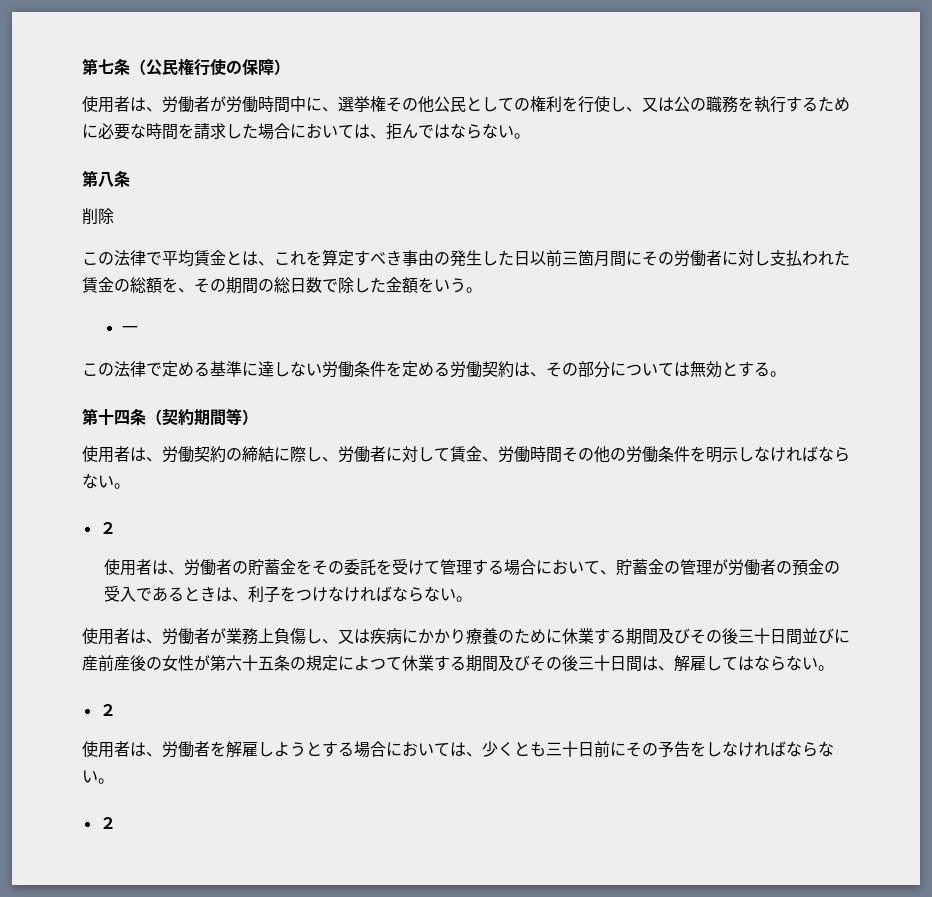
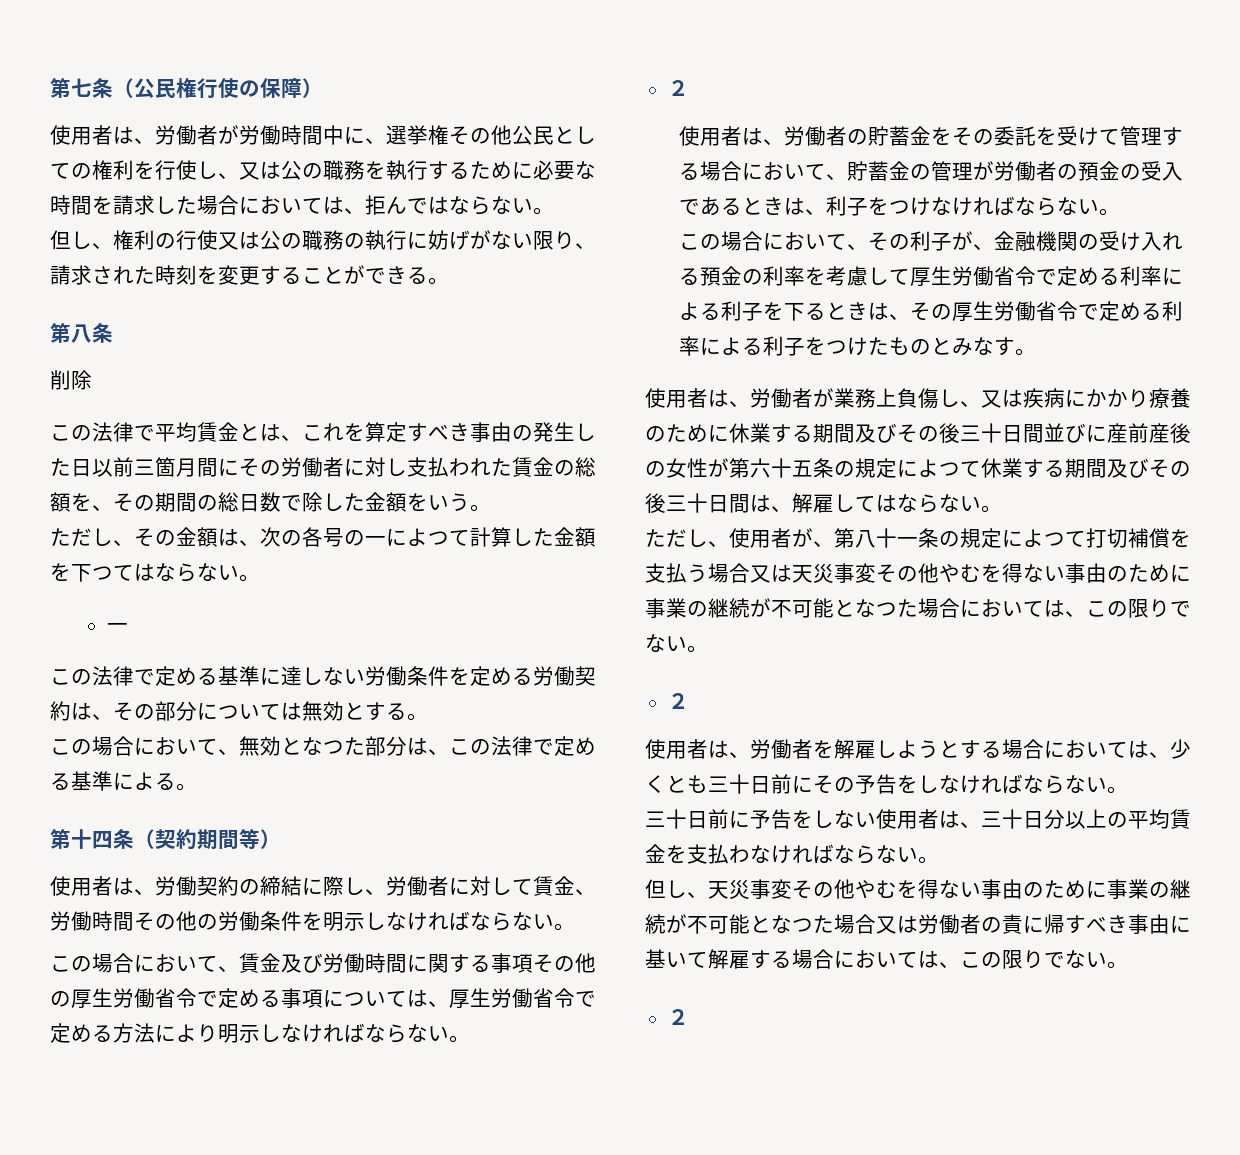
(530, 136) none -> [50,230,596,250] [50,265,449,285] // 但し、権利の行使又は公の職務の執行に妨げがない限り、請求された時刻を変更することができる。
(482, 290) none -> [50,527,596,547] [50,563,260,582] // ただし、その金額は、次の各号の一によつて計算した金額を下つてはならない。
(786, 374) none -> [50,736,596,756] [50,771,197,791] // この場合において、無効となつた部分は、この法律で定める基準による。
(130, 486) none -> [50,953,596,973] [50,988,596,1008] [50,1023,470,1043] // この場合において、賃金及び労働時間に関する事項その他の厚生労働省令で定める事項については、厚生労働省令で定める方法により明示しなければならない。
(472, 599) none -> [679,231,1184,251] [679,266,1184,286] [679,301,1184,321] [679,336,1037,356] // この場合において、その利子が、金融機関の受け入れる預金の利率を考慮して厚生労働省令で定める利率による利子を下るときは、その厚生労働省令で定める利率による利子をつけたものとみなす。
(834, 668) none -> [645,528,1191,548] [645,563,1191,583] [645,598,1191,618] [645,634,708,653] // ただし、使用者が、第八十一条の規定によつて打切補償を支払う場合又は天災事変その他やむを得ない事由のために事業の継続が不可能となつた場合においては、この限りでない。
(114, 781) none -> [645,809,1191,829] [645,844,939,864] [645,879,1191,899] [645,914,1191,934] [645,949,1128,969] // 三十日前に予告をしない使用者は、三十日分以上の平均賃金を支払わなければならない。 // 但し、天災事変その他やむを得ない事由のために事業の継続が不可能となつた場合又は労働者の責に帰すべき事由に基いて解雇する場合においては、この限りでない。

